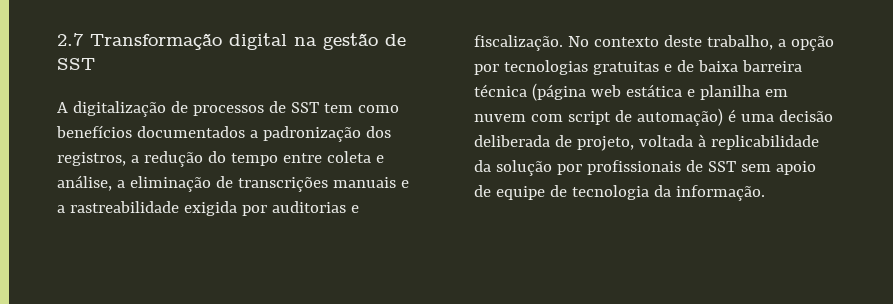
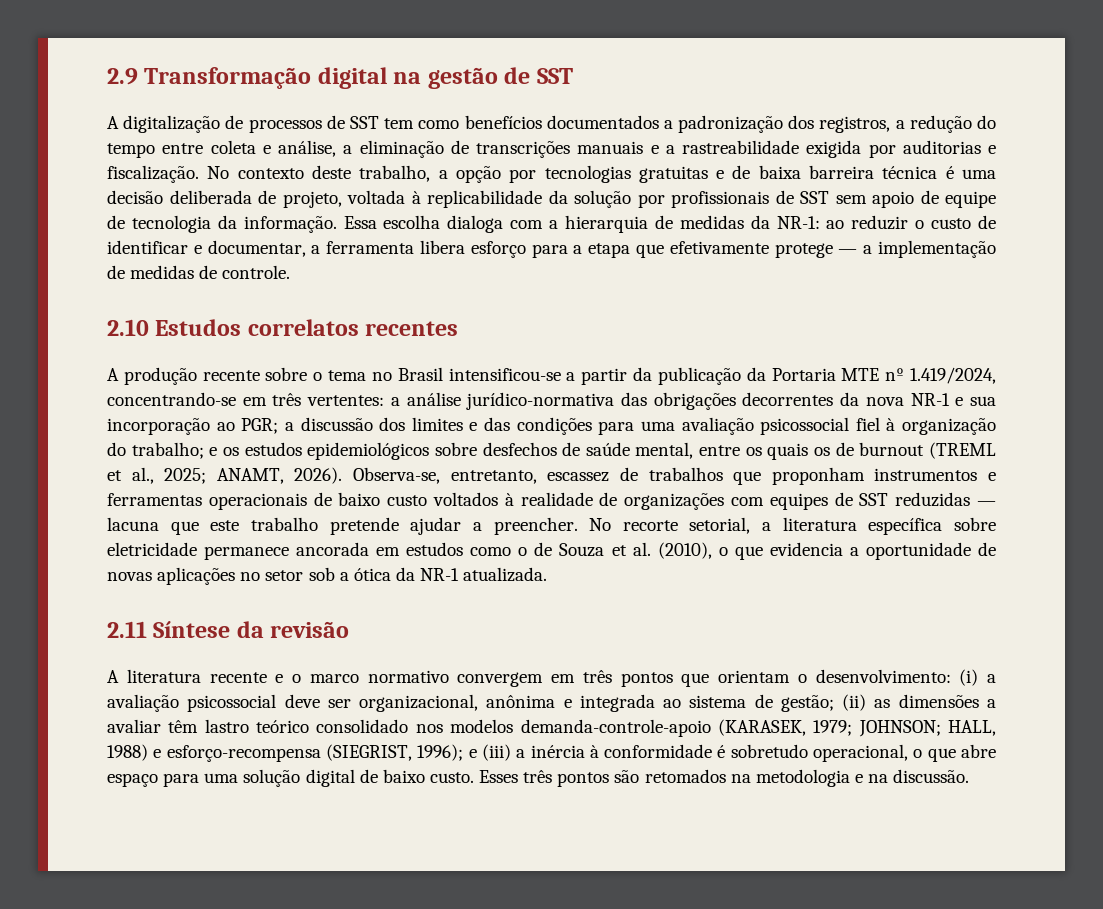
[57,33,84,46] 2.7 -> [107,68,138,85] 2.9
[531,83,788,101] [474,108,723,126] (página web estática e planilha em nuvem com script de automação) -> (938, 172) none
(765, 193) none -> [343,215,997,233] [107,240,996,258] [107,265,291,279] [107,319,459,336] [107,367,997,385] [107,392,996,410] [107,417,996,435] [107,442,996,460] [107,467,997,485] [107,492,996,510] [107,517,996,535] [107,542,996,560] [107,567,548,585] [107,621,350,638] [107,669,996,687] [107,694,996,712] [107,719,997,737] [107,744,996,762] [107,769,970,787] Essa escolha dialoga com a hierarquia de medidas da NR-1: ao reduzir o custo de identificar e documentar, a ferramenta libera esforço para a etapa que efetivamente protege — a implementação de medidas de controle. // 2.10 Estudos correlatos recentes // A produção recente sobre o tema no Brasil intensificou-se a partir da publicação da Portaria MTE nº 1.419/2024, concentrando-se em três vertentes: a análise jurídico-normativa das obrigações decorrentes da nova NR-1 e sua incorporação ao PGR; a discussão dos limites e das condições para uma avaliação psicossocial fiel à organização do trabalho; e os estudos epidemiológicos sobre desfechos de saúde mental, entre os quais os de burnout (TREML et al., 2025; ANAMT, 2026). Observa-se, entretanto, escassez de trabalhos que proponham instrumentos e ferramentas operacionais de baixo custo voltados à realidade de organizações com equipes de SST reduzidas — lacuna que este trabalho pretende ajudar a preencher. No recorte setorial, a literatura específica sobre eletricidade permanece ancorada em estudos como o de Souza et al. (2010), o que evidencia a oportunidade de novas aplicações no setor sob a ótica da NR-1 atualizada. // 2.11 Síntese da revisão // A literatura recente e o marco normativo convergem em três pontos que orientam o desenvolvimento: (i) a avaliação psicossocial deve ser organizacional, anônima e integrada ao sistema de gestão; (ii) as dimensões a avaliar têm lastro teórico consolidado nos modelos demanda-controle-apoio (KARASEK, 1979; JOHNSON; HALL, 1988) e esforço-recompensa (SIEGRIST, 1996); e (iii) a inércia à conformidade é sobretudo operacional, o que abre espaço para uma solução digital de baixo custo. Esses três pontos são retomados na metodologia e na discussão.

